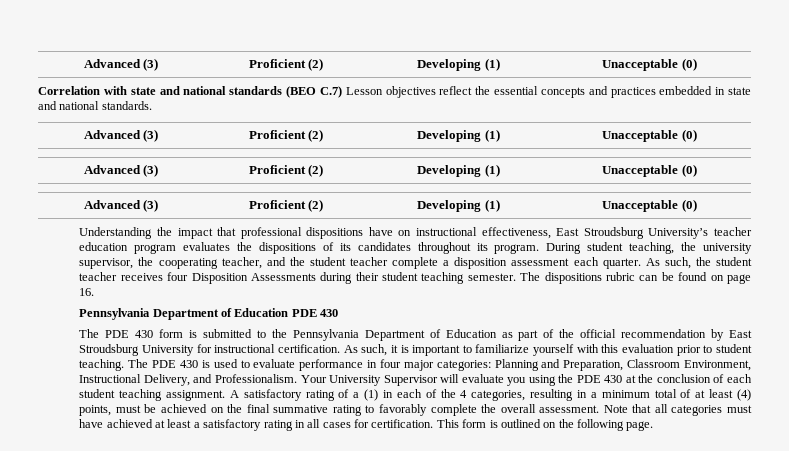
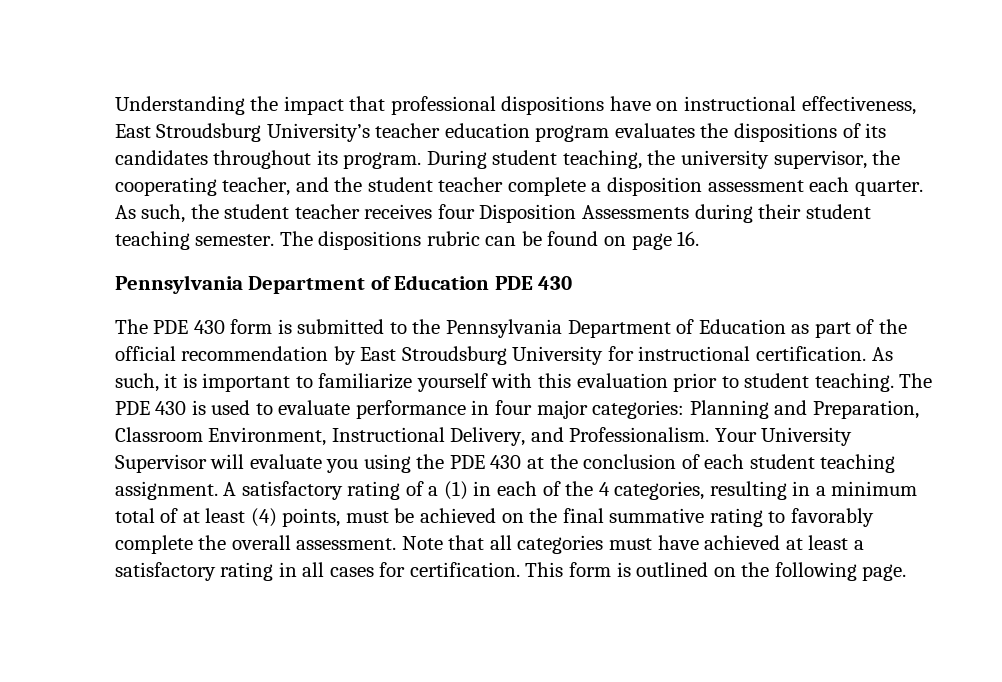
[83,58,159,71] [248,58,324,71] [417,58,500,71] [602,58,697,71] [38,86,752,98] [38,101,152,110] [83,129,159,142] [248,129,324,142] [417,129,500,142] [602,129,697,142] [83,164,159,177] [248,164,324,177] [417,164,500,177] [602,164,697,177] [83,199,159,212] [248,199,324,212] [417,199,500,212] [602,199,697,212] Advanced (3) | Proficient (2) | Developing (1) | Unacceptable (0) // Correlation with state and national standards (BEO C.7) Lesson objectives reflect the essential concepts and practices embedded in state and national standards. // Advanced (3) | Proficient (2) | Developing (1) | Unacceptable (0) // Advanced (3) | Proficient (2) | Developing (1) | Unacceptable (0) // Advanced (3) | Proficient (2) | Developing (1) | Unacceptable (0) // -> (114, 105) none

